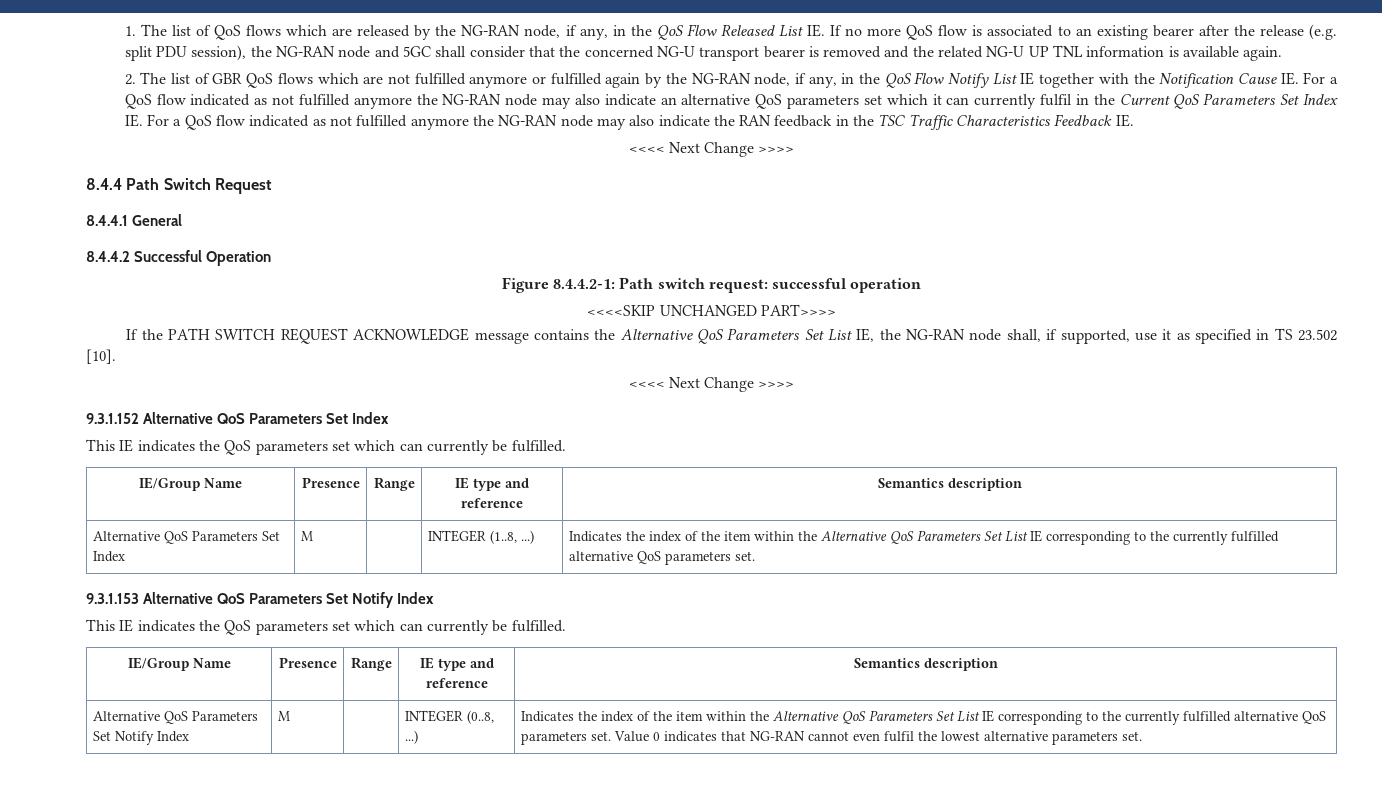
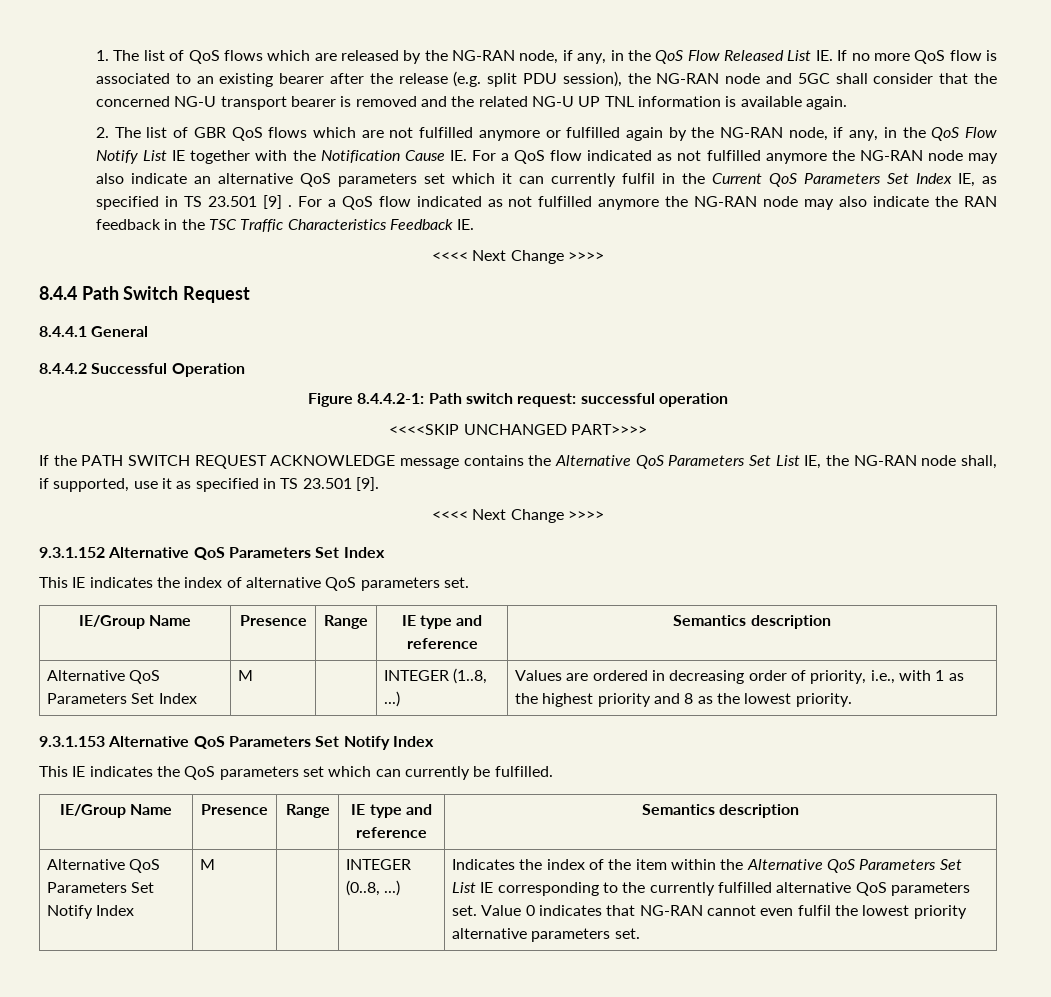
[124,114,143,127] IE. -> [958,173,997,187] [96,195,292,210] IE, as specified in TS 23.501 [9] .
[1297,329,1337,341] [86,349,116,364] 23.502 [10]. -> [302,477,379,491] 23.501 [9].
[224,440,566,455] QoS parameters set which can currently be fulfilled. -> [184,577,469,591] index of alternative QoS parameters set.
[568,530,1279,545] [568,551,755,565] Indicates the index of the item within the Alternative QoS Parameters Set List IE corresponding to the currently fulfilled alternative QoS parameters set. -> [515,670,964,684] [515,693,852,707] Values are ordered in decreasing order of priority, i.e., with 1 as the highest priority and 8 as the lowest priority.
(980, 736) none -> [913,905,967,919] priority

